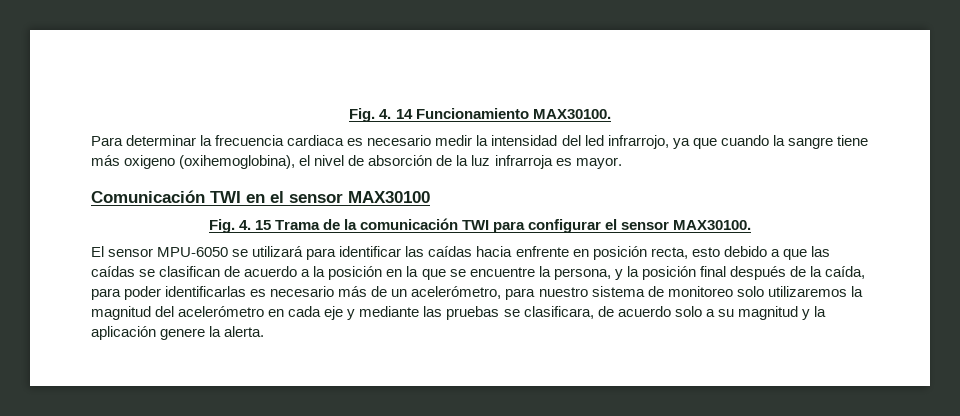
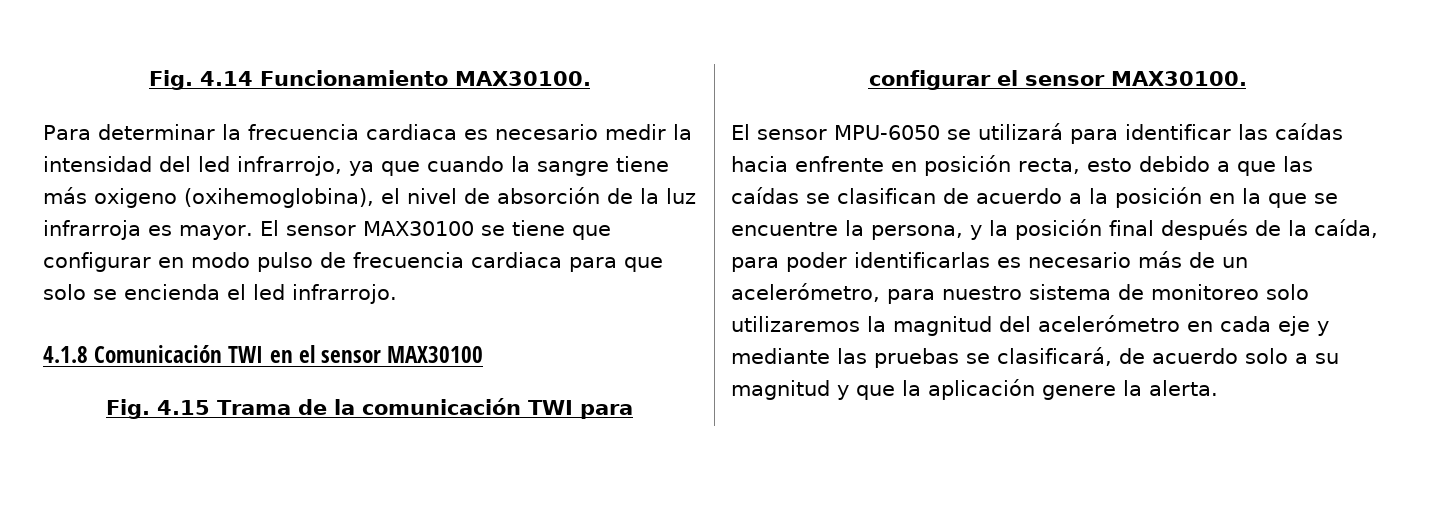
[349,108,413,122] Fig. 4. 14 -> [148,70,253,90] Fig. 4.14
(622, 163) // -> [259,220,611,240] [43,252,663,272] [43,284,397,304] [43,346,88,363] El sensor MAX30100 se tiene que configurar en modo pulso de frecuencia cardiaca para que solo se encienda el led infrarrojo. // 4.1.8
[238,220,271,230] 4. 15 -> [157,400,211,415] 4.15
[523,306,594,319] clasificara, -> [997,347,1112,366] clasificará,
(810, 314) none -> [856,385,895,400] que

